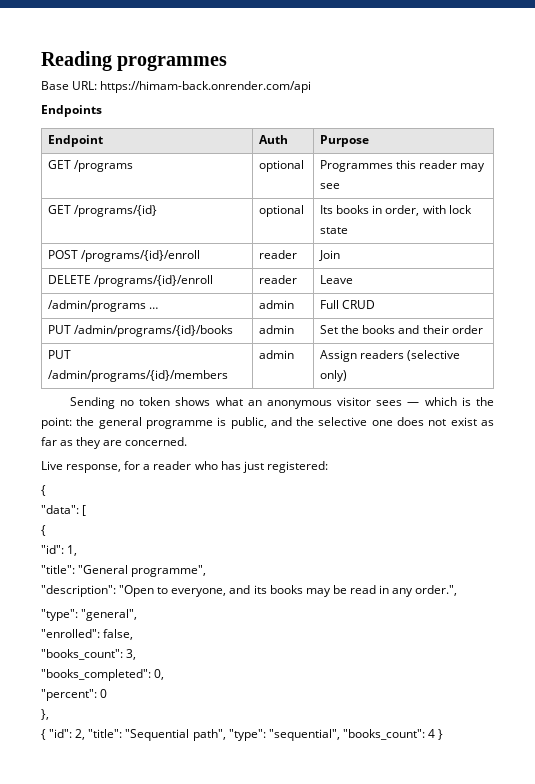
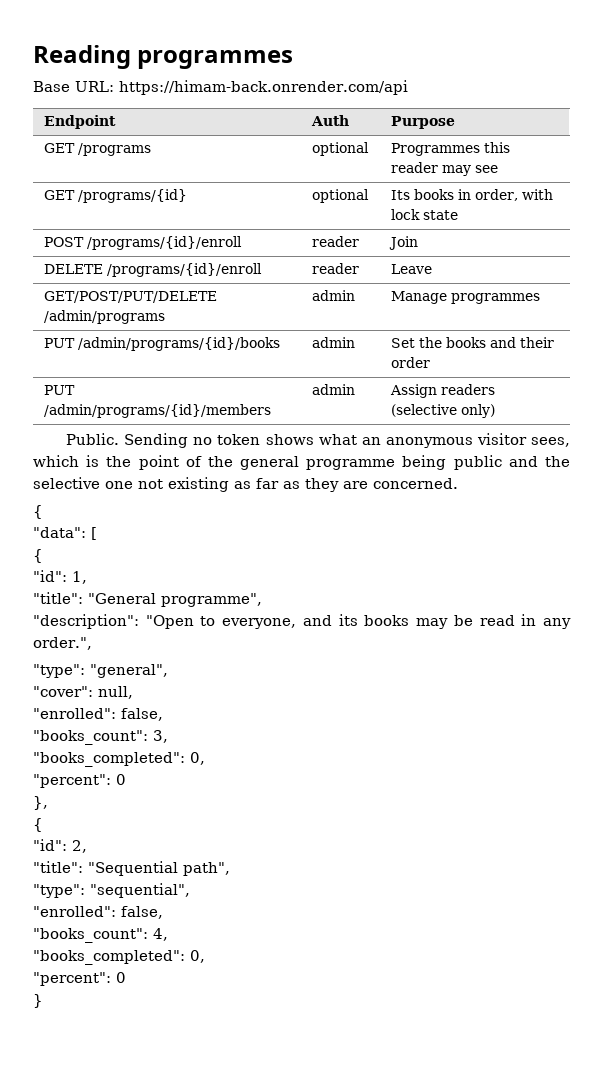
[41,105,102,117] // Endpoints -> (408, 87) none
(354, 279) none -> [43,291,217,303] GET/POST/PUT/DELETE
[149,307,159,309] [259,300,295,309] [320,300,376,309] … | admin | Full CRUD -> [311,290,355,301] [390,291,540,304] | admin | Manage programmes
(348, 376) none -> [66,433,120,445] Public.
[376,400,420,406] sees — -> [531,437,571,447] sees,
[41,417,72,429] point: -> [138,455,202,470] point of
[217,417,267,429] is public, -> [402,455,502,470] being public
[397,417,477,426] does not exist -> [138,477,229,492] not existing
[41,461,328,473] // Live response, for a reader who has just registered: -> (458, 483) none
(138, 615) none -> [33,686,133,699] // "cover": null,
(46, 734) none -> (43, 825) //
(86, 734) none -> (87, 846) //
(226, 735) none -> (230, 869) //
[342,729,435,740] "books_count": 4 -> [33,906,163,919] [33,928,168,943] [33,950,205,965] [33,972,126,986] // "enrolled": false, // "books_count": 4, // "books_completed": 0, // "percent": 0 //

